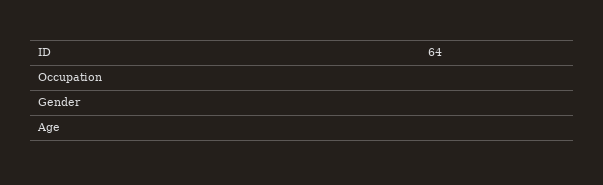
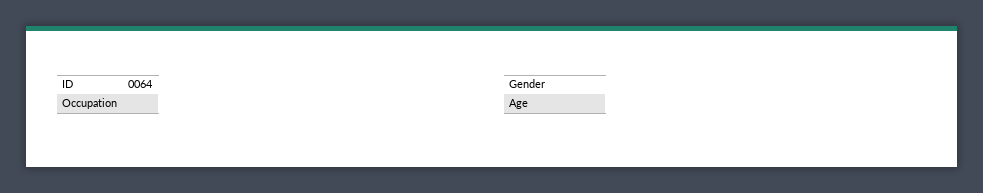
[428,48,443,56] 64 -> [128,80,154,88] 0064

